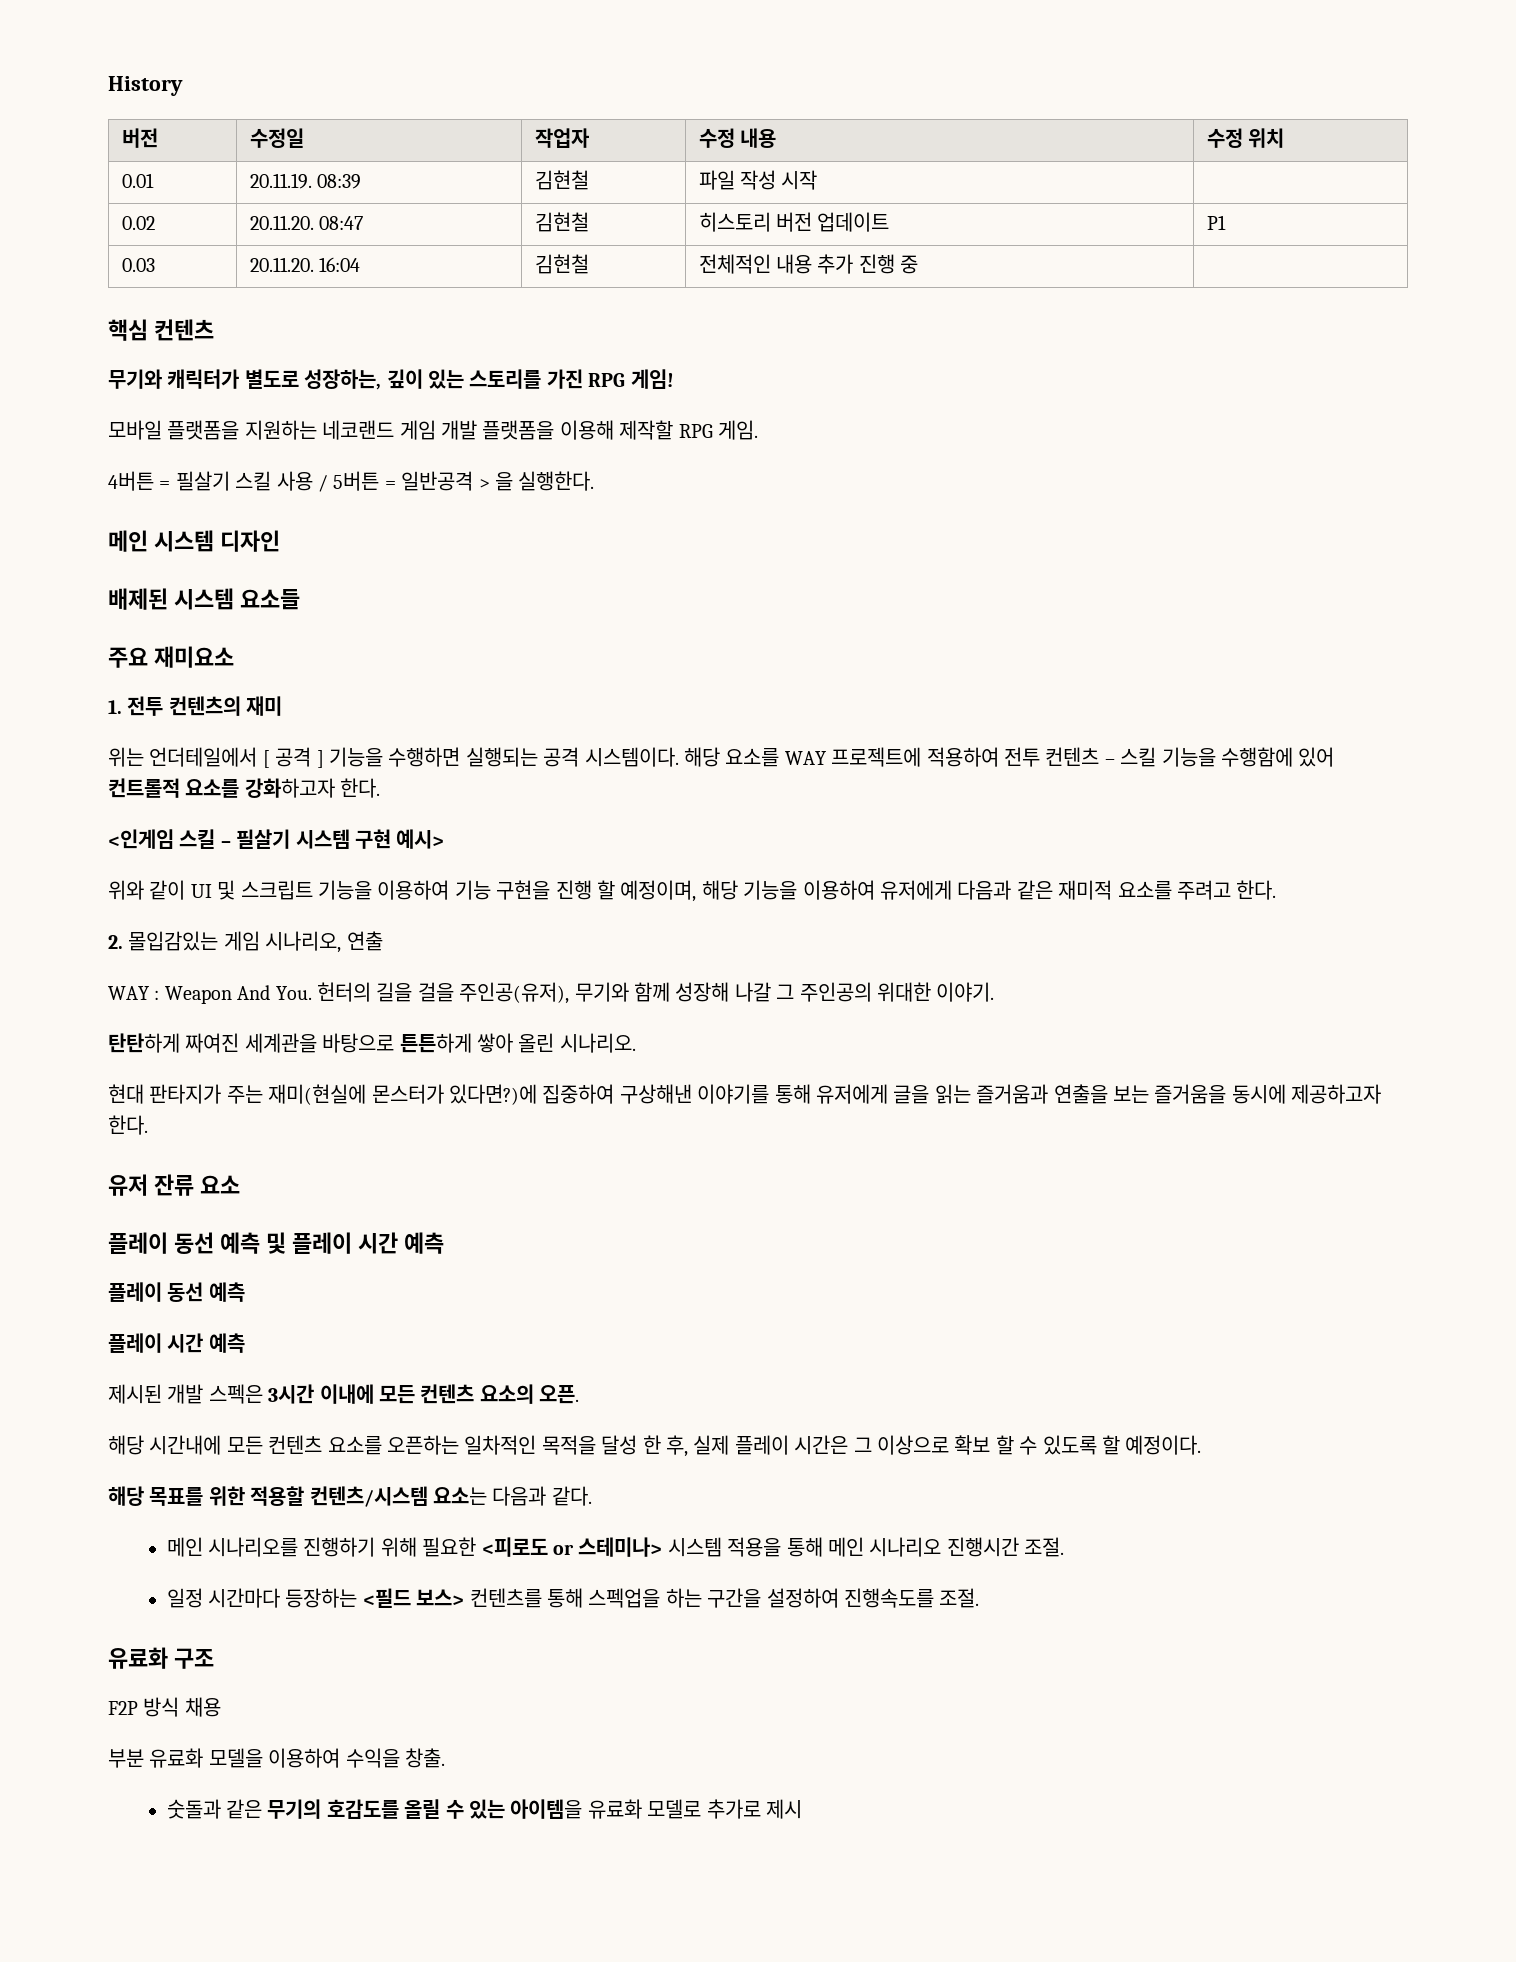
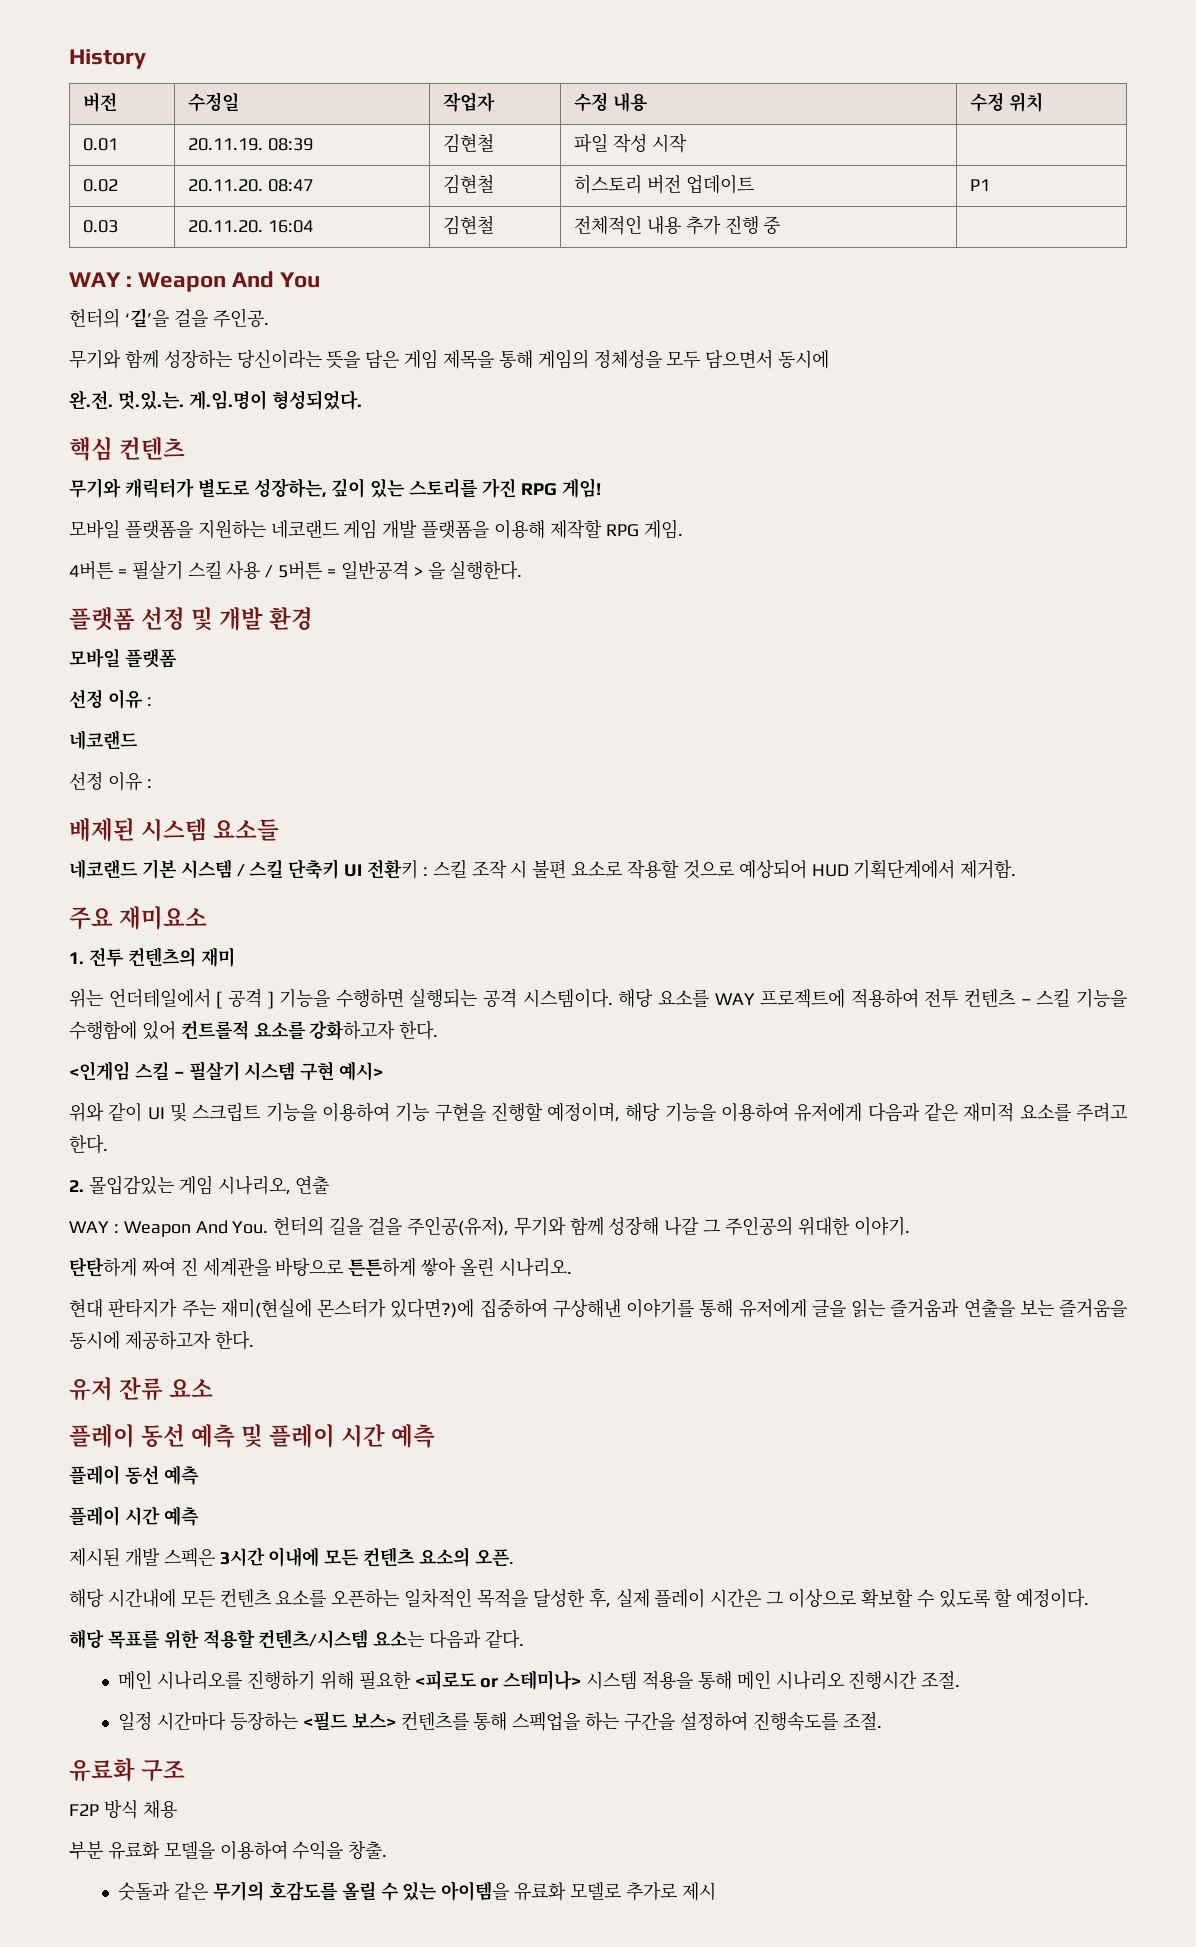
(919, 264) none -> [69,271,321,292] [69,308,269,328] [69,349,830,369] [69,390,362,410] // WAY : Weapon And You // 헌터의 ‘길’을 걸을 주인공. // 무기와 함께 성장하는 당신이라는 뜻을 담은 게임 제목을 통해 게임의 정체성을 모두 담으면서 동시에 // 완.전. 멋.있.는. 게.임.명이 형성되었다.
[108,530,280,552] [108,588,300,610] 메인 시스템 디자인 // 배제된 시스템 요소들 -> [69,607,314,631] [69,648,177,668] [69,689,152,709] [69,730,138,750] [69,772,152,791] [69,818,280,842] [69,859,1017,879] 플랫폼 선정 및 개발 환경 // 모바일 플랫폼 // 선정 이유 : // 네코랜드 // 선정 이유 : // 배제된 시스템 요소들 // 네코랜드 기본 시스템 / 스킬 단축키 UI 전환키 : 스킬 조작 시 불편 요소로 작용할 것으로 예상되어 HUD 기획단계에서 제거함.
[555,880,615,900] 진행 할 -> [490,1103,543,1121] 진행할
[185,1033,240,1053] 짜여진 -> [141,1258,198,1277] 짜여 진
[601,1435,661,1455] 달성 한 -> [532,1589,585,1607] 달성한
[954,1435,1014,1455] 확보 할 -> [860,1589,913,1608] 확보할

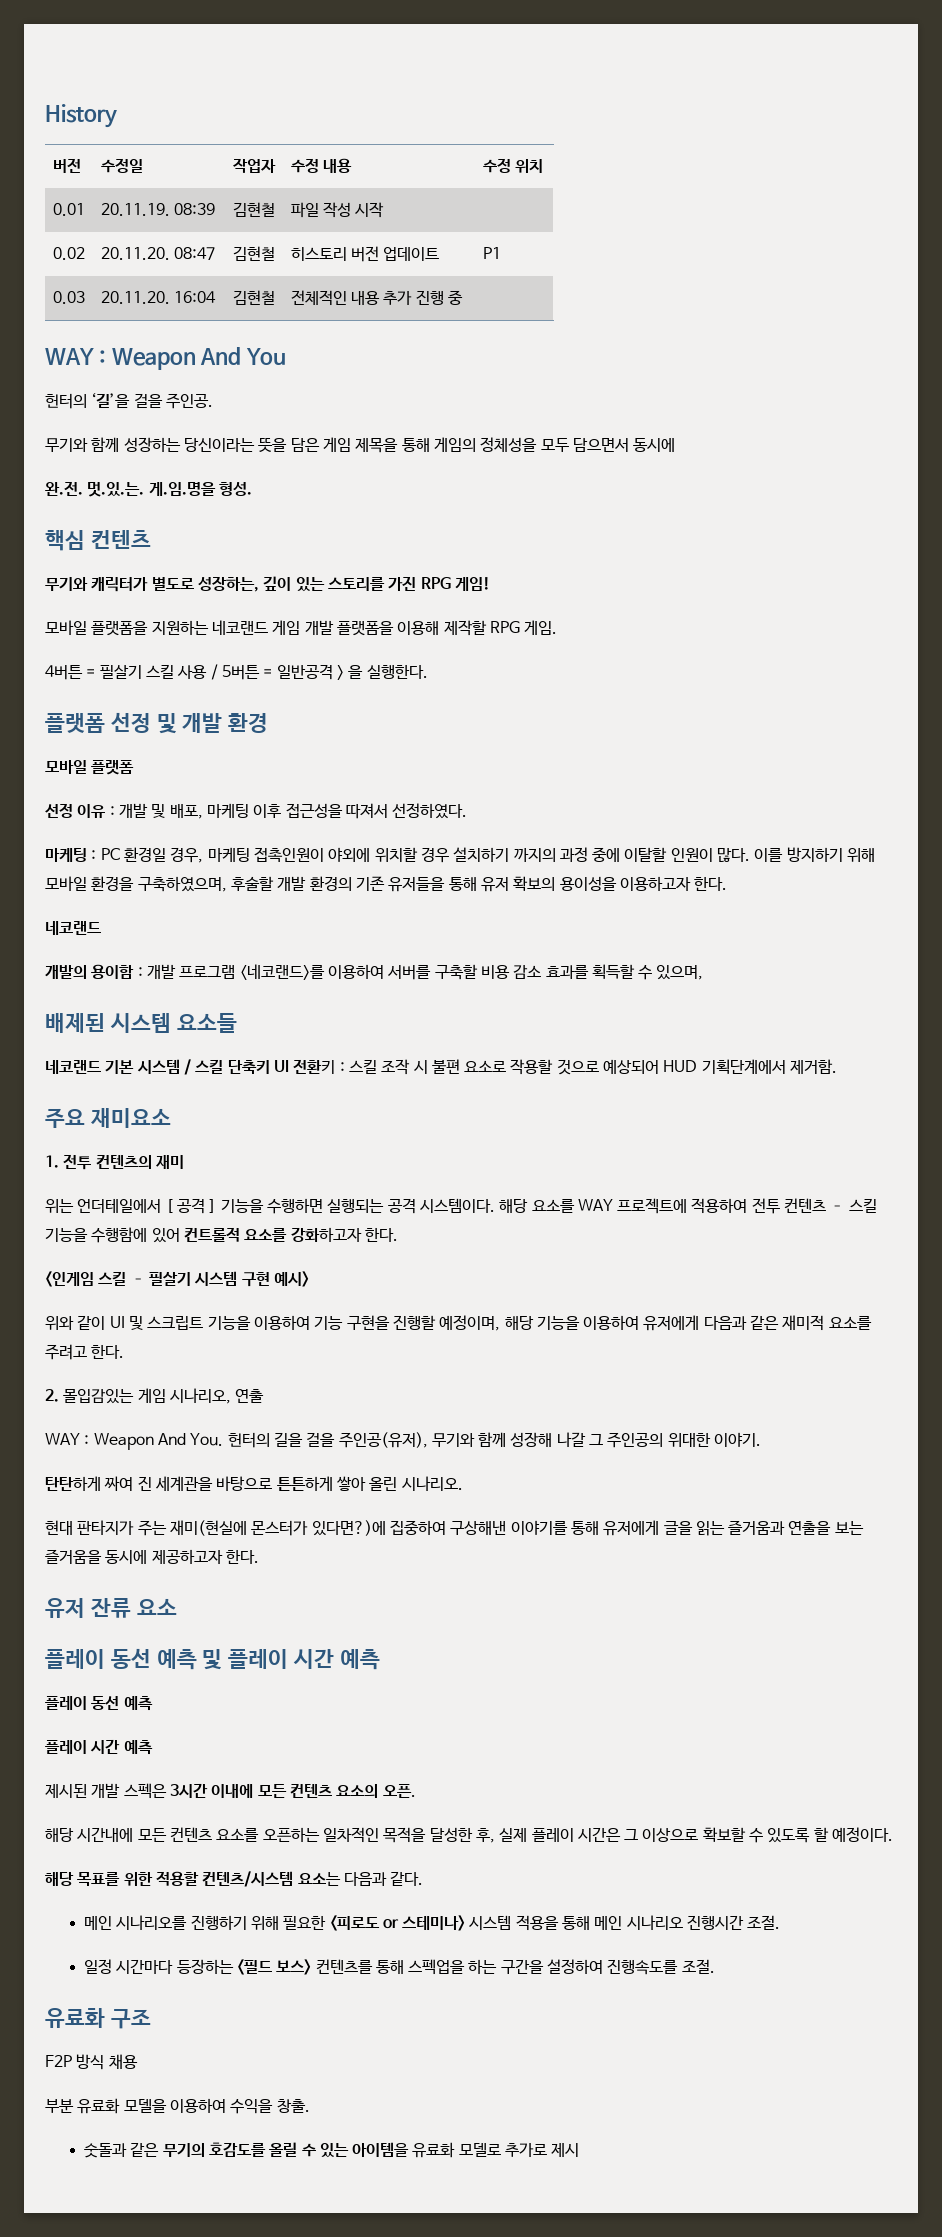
[188,390,362,410] 게.임.명이 형성되었다. -> [148,482,252,496] 게.임.명을 형성.
(152, 701) none -> [118,803,468,819] [45,847,876,863] [45,876,728,892] 개발 및 배포, 마케팅 이후 접근성을 따져서 선정하였다. // 마케팅 : PC 환경일 경우, 마케팅 접촉인원이 야외에 위치할 경우 설치하기 까지의 과정 중에 이탈할 인원이 많다. 이를 방지하기 위해 모바일 환경을 구축하였으며, 후술할 개발 환경의 기존 유저들을 통해 유저 확보의 용이성을 이용하고자 한다.
[69,772,152,791] 선정 이유 : -> [45,964,704,980] 개발의 용이함 : 개발 프로그램 <네코랜드>를 이용하여 서버를 구축할 비용 감소 효과를 획득할 수 있으며,

